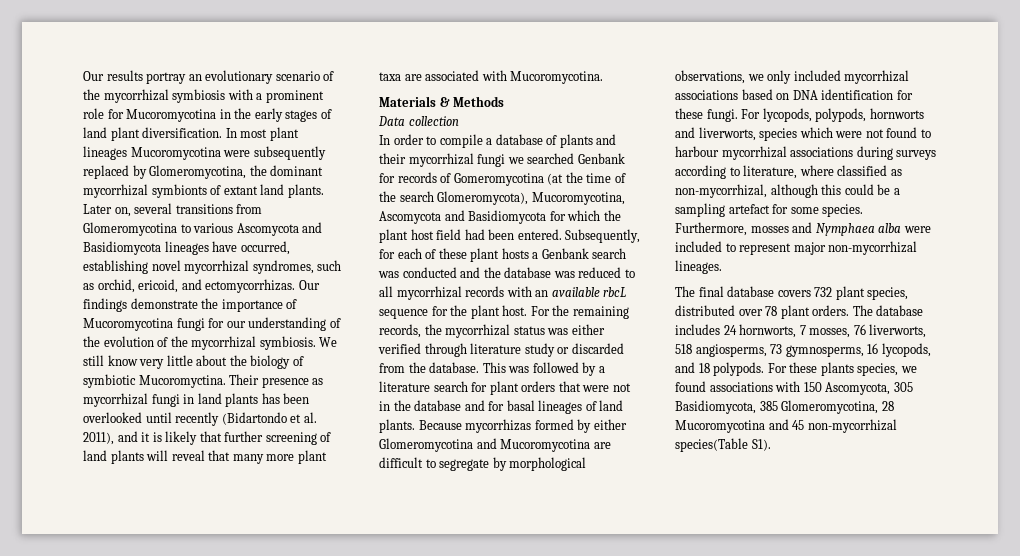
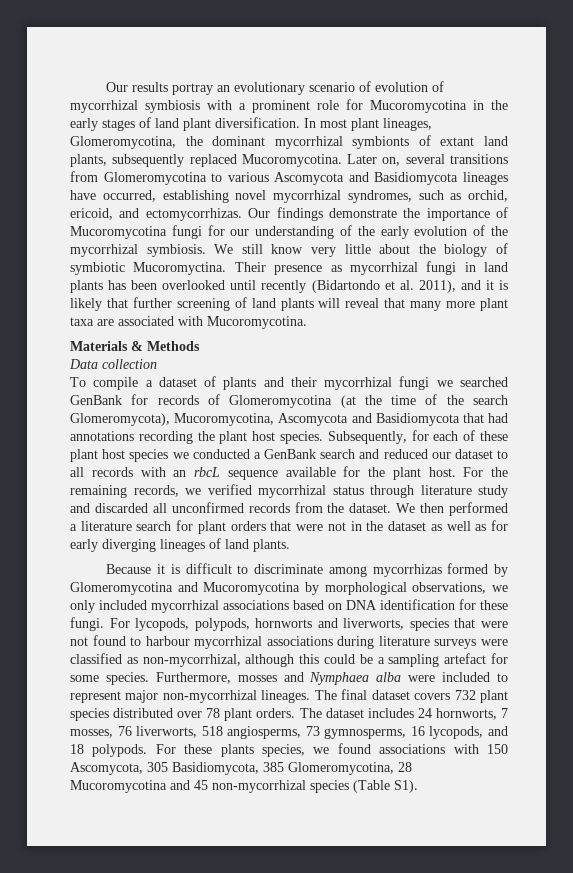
[83,89,100,100] the -> [375,81,445,92] evolution of
[83,146,326,160] [83,165,147,179] lineages Mucoromycotina were subsequently replaced by -> [383,118,432,131] lineages,
[287,184,324,198] plants. -> [70,154,342,167] plants, subsequently replaced Mucoromycotina.
(100, 341) none -> [380,226,409,239] early
[379,134,437,145] In order to -> [70,377,86,387] To
[495,134,543,145] database -> [158,377,197,387] dataset
[577,153,625,164] Genbank -> [70,395,122,405] GenBank
[453,173,544,186] Gomeromycotina -> [229,395,333,408] Glomeromycotina
[549,210,621,221] [379,229,562,243] for which the plant host field had been entered. -> [462,413,509,423] [70,431,323,444] that had annotations recording the plant host species.
[501,248,627,259] [378,267,622,278] hosts a Genbank search was conducted and the database was reduced -> [102,449,493,462] host species we conducted a GenBank search and reduced our dataset
[396,286,462,300] mycorrhizal -> (84, 472) none
[551,287,600,297] available -> (187, 473) none
(428, 314) none -> [285,467,336,477] available
[424,324,605,338] [378,343,624,357] [379,362,597,376] the mycorrhizal status was either verified through literature study or discarded from the database. This was followed by -> [185,484,508,498] [70,502,508,516] we verified mycorrhizal status through literature study and discarded all unconfirmed records from the dataset. We then performed
[414,400,624,414] [379,419,462,433] database and for basal lineages of land plants. Because -> [388,520,509,531] [70,538,290,552] [106,563,367,577] dataset as well as for early diverging lineages of land plants. // Because it is difficult to discriminate among
[593,419,627,430] either -> (508, 570) none
[593,442,611,449] [379,457,490,471] are difficult to segregate -> (301, 588) none
[799,127,833,138] which -> [454,618,476,628] that
[896,150,937,160] [675,165,834,179] surveys according to literature, where -> [378,636,508,649] literature surveys were
(722, 267) // -> (311, 696) none
[727,286,775,297] database -> [371,690,410,700] dataset
[867,287,909,300] species, -> [70,708,109,721] species
[876,305,924,316] database -> [325,708,364,718] dataset
[675,438,748,452] species(Table -> [310,780,390,793] species (Table

